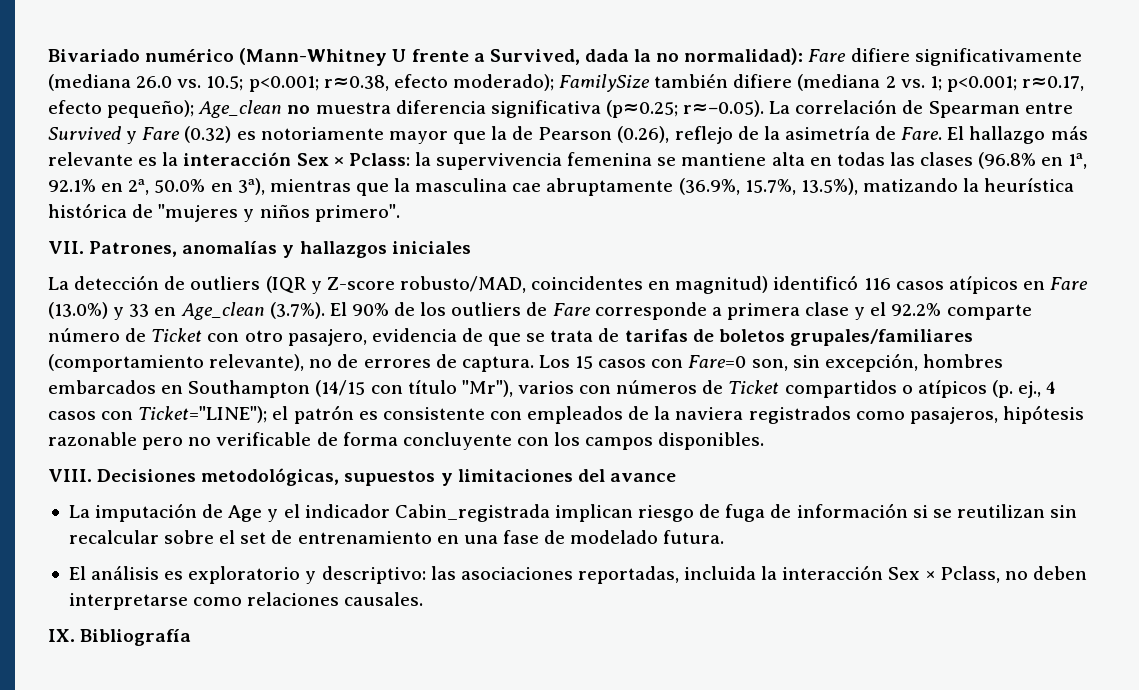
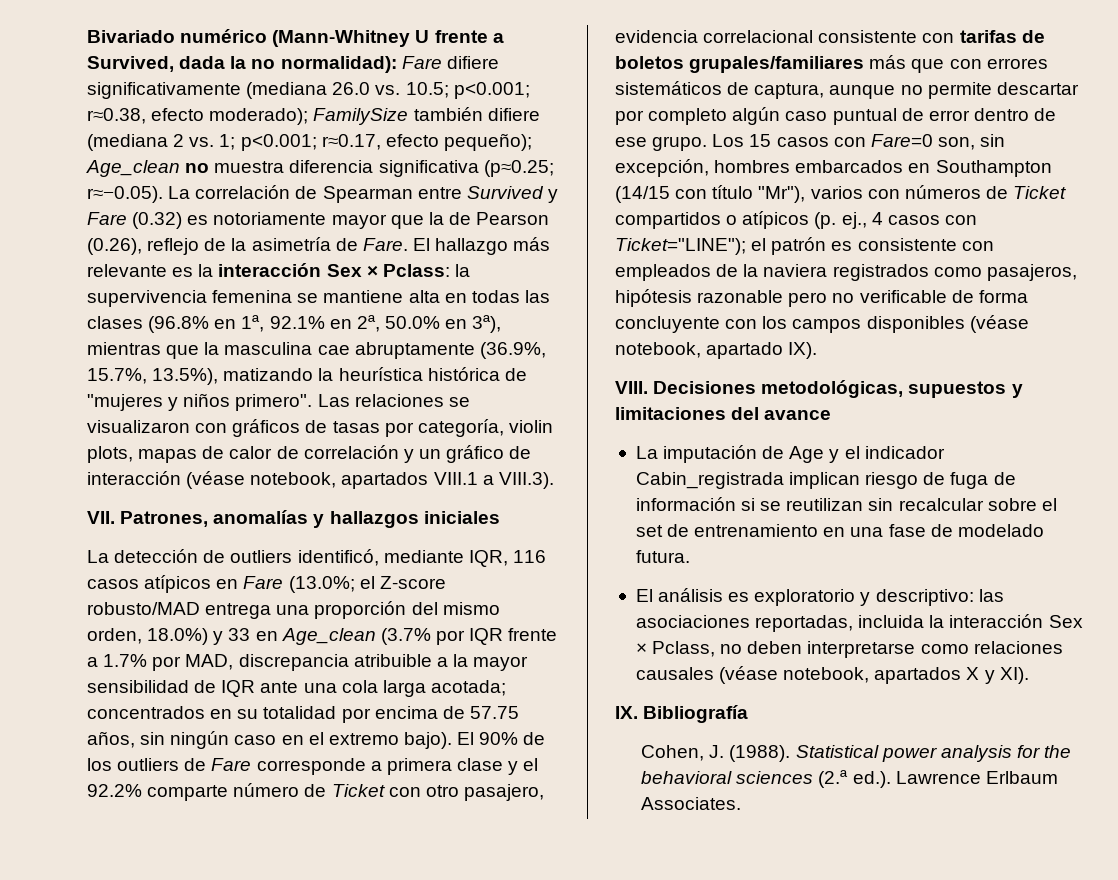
(400, 213) none -> [317,394,470,407] [87,419,553,437] [87,445,532,463] [87,471,554,489] Las relaciones se visualizaron con gráficos de tasas por categoría, violin plots, mapas de calor de correlación y un gráfico de interacción (véase notebook, apartados VIII.1 a VIII.3).
[265,275,859,294] (IQR y Z-score robusto/MAD, coincidentes en magnitud) identificó -> [297,549,508,567] identificó, mediante IQR,
[48,302,325,320] (13.0%) y 33 en Age_clean (3.7%). -> [288,576,446,593] [87,601,500,619] [87,628,558,645] [87,654,529,671] [87,680,506,697] [87,706,519,723] [87,731,452,749] (13.0%; el Z-score robusto/MAD entrega una proporción del mismo orden, 18.0%) y 33 en Age_clean (3.7% por IQR frente a 1.7% por MAD, discrepancia atribuible a la mayor sensibilidad de IQR ante una cola larga acotada; concentrados en su totalidad por encima de 57.75 años, sin ningún caso en el extremo bajo).
[461,328,973,346] [48,354,534,372] de que se trata de tarifas de boletos grupales/familiares (comportamiento relevante), no de errores de captura. -> [703,30,1045,43] [615,55,1048,73] [615,81,1079,99] [615,107,1057,125] [615,136,708,151] correlacional consistente con tarifas de boletos grupales/familiares más que con errores sistemáticos de captura, aunque no permite descartar por completo algún caso puntual de error dentro de ese grupo.
[658,432,765,450] disponibles. -> [866,315,1029,333] [615,342,818,359] disponibles (véase notebook, apartado IX).
[344,592,424,606] [48,629,192,646] causales. // IX. Bibliografía -> [635,666,1029,684] [615,705,749,723] [641,745,1072,762] [641,770,1058,788] [641,797,742,810] causales (véase notebook, apartados X y XI). // IX. Bibliografía // Cohen, J. (1988). Statistical power analysis for the behavioral sciences (2.ª ed.). Lawrence Erlbaum Associates.

